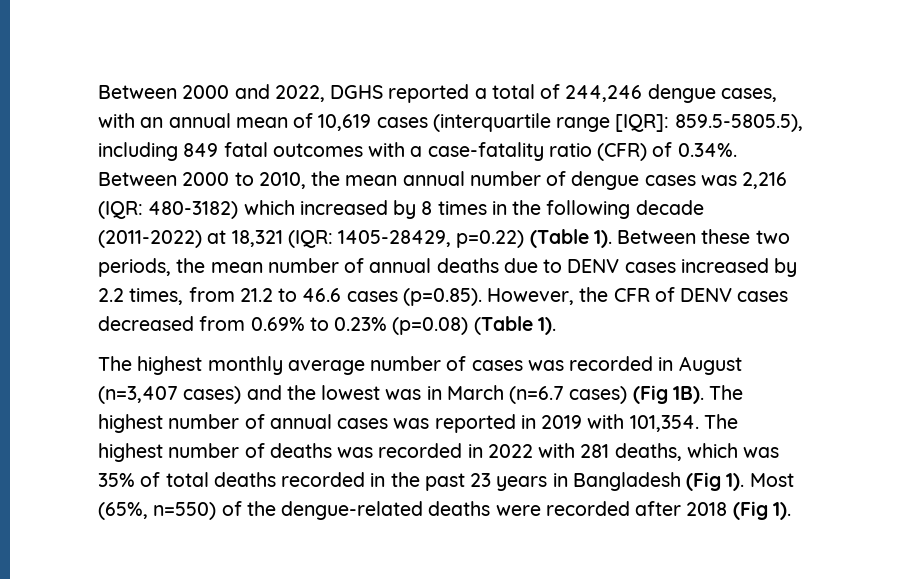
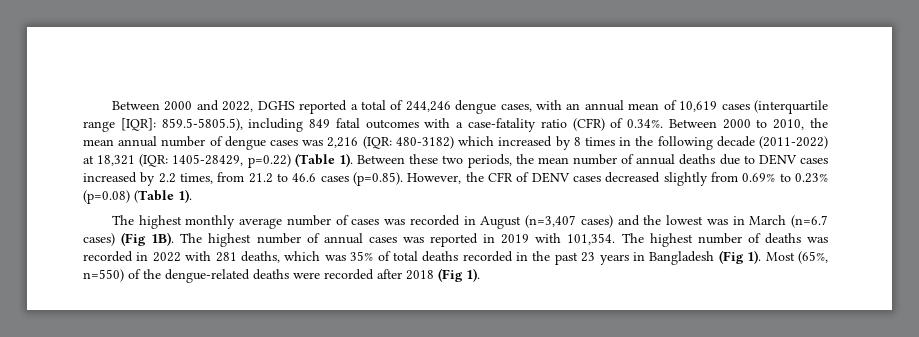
(194, 323) none -> [663,172,708,186] slightly

